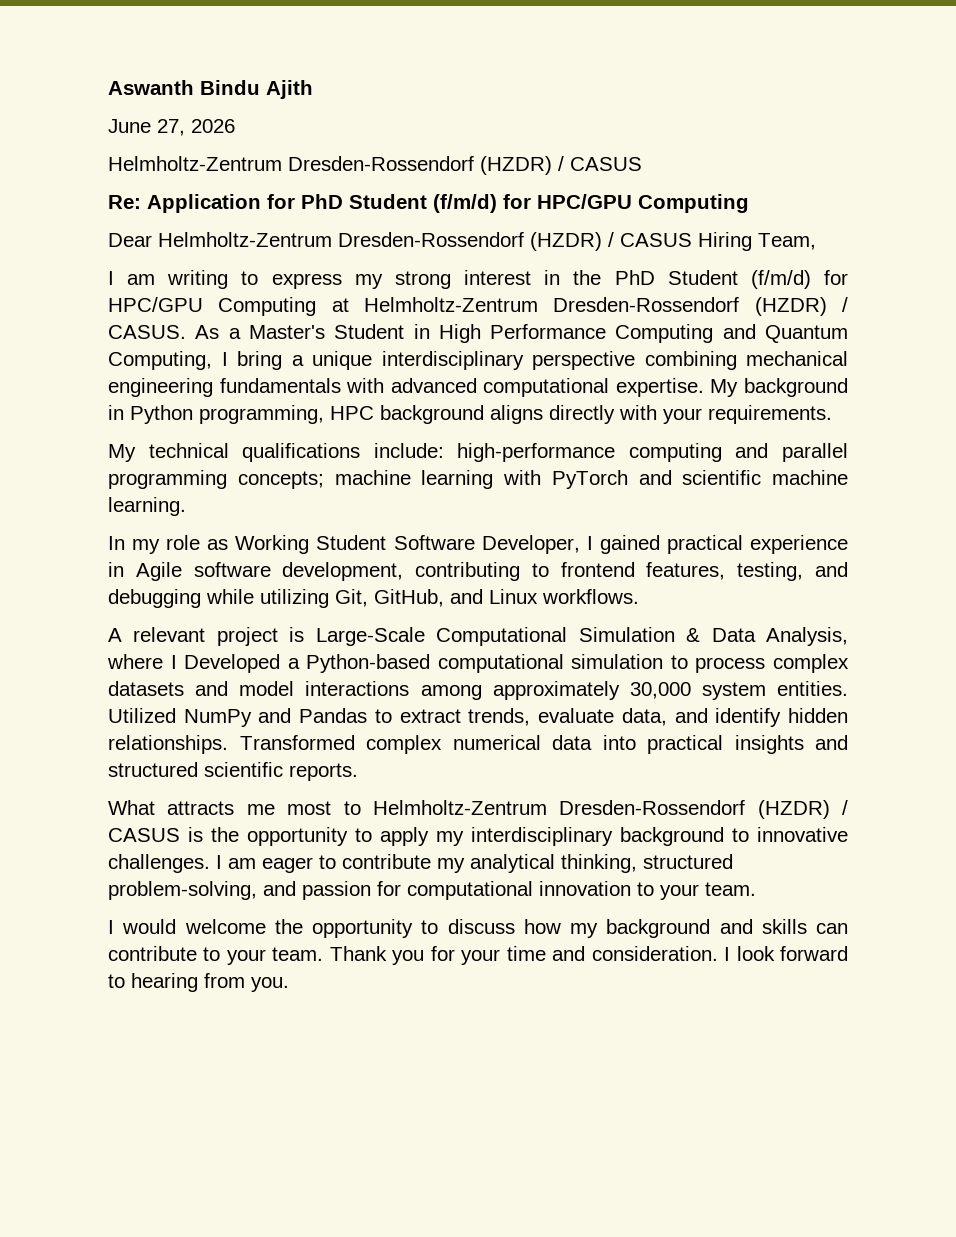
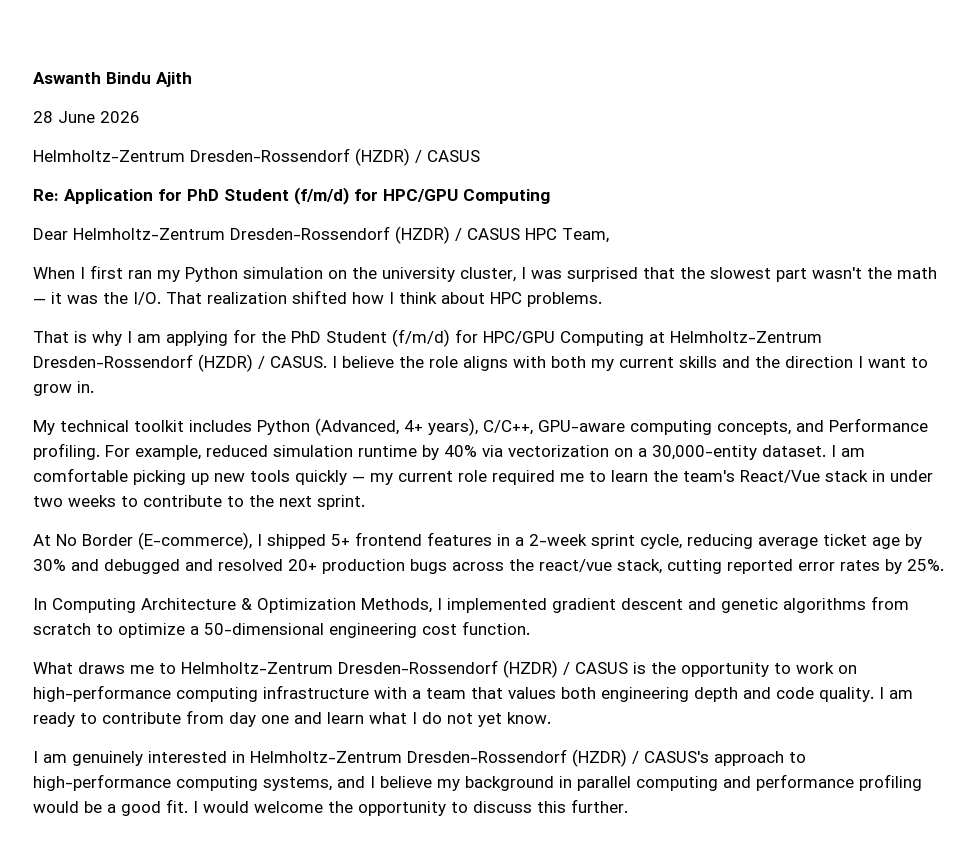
[108,119,185,136] June 27, -> [33,111,95,123] 28 June
[698,232,752,251] Hiring -> [525,228,557,240] HPC
[108,270,561,289] I am writing to express my strong interest in -> [33,265,937,282] [33,290,602,307] [33,329,256,346] When I first ran my Python simulation on the university cluster, I was surprised that the slowest part wasn't the math — it was the I/O. That realization shifted how I think about HPC problems. // That is why I am applying for
[195,324,848,343] [108,351,848,370] [108,378,848,397] [108,405,832,424] [108,443,848,462] [108,470,848,489] [108,497,186,516] [108,535,848,554] [108,562,849,581] [108,589,639,608] [108,627,849,646] [107,654,849,673] [108,681,848,700] [108,708,849,727] [108,735,848,754] [108,762,358,781] [108,800,332,815] As a Master's Student in High Performance Computing and Quantum Computing, I bring a unique interdisciplinary perspective combining mechanical engineering fundamentals with advanced computational expertise. My background in Python programming, HPC background aligns directly with your requirements. // My technical qualifications include: high-performance computing and parallel programming concepts; machine learning with PyTorch and scientific machine learning. // In my role as Working Student Software Developer, I gained practical experience in Agile software development, contributing to frontend features, testing, and debugging while utilizing Git, GitHub, and Linux workflows. // A relevant project is Large-Scale Computational Simulation & Data Analysis, where I Developed a Python-based computational simulation to process complex datasets and model interactions among approximately 30,000 system entities. Utilized NumPy and Pandas to extract trends, evaluate data, and identify hidden relationships. Transformed complex numerical data into practical insights and structured scientific reports. // What attracts me most -> [332,356,928,371] [33,381,94,396] [33,418,928,436] [33,443,865,460] [33,468,933,485] [33,495,365,510] [33,532,922,550] [33,559,944,574] [33,596,909,613] [33,621,530,638] [33,662,154,674] I believe the role aligns with both my current skills and the direction I want to grow in. // My technical toolkit includes Python (Advanced, 4+ years), C/C++, GPU-aware computing concepts, and Performance profiling. For example, reduced simulation runtime by 40% via vectorization on a 30,000-entity dataset. I am comfortable picking up new tools quickly — my current role required me to learn the team's React/Vue stack in under two weeks to contribute to the next sprint. // At No Border (E-commerce), I shipped 5+ frontend features in a 2-week sprint cycle, reducing average ticket age by 30% and debugged and resolved 20+ production bugs across the react/vue stack, cutting reported error rates by 25%. // In Computing Architecture & Optimization Methods, I implemented gradient descent and genetic algorithms from scratch to optimize a 50-dimensional engineering cost function. // What draws me
[380,827,848,846] [108,854,733,873] [108,881,756,900] apply my interdisciplinary background to innovative challenges. I am eager to contribute my analytical thinking, structured problem-solving, and passion for computational innovation to your team. // -> [796,662,857,674] [33,685,913,702] [33,710,551,727] [33,749,806,767] [33,774,922,791] [33,799,188,816] work on high-performance computing infrastructure with a team that values both engineering depth and code quality. I am ready to contribute from day one and learn what I do not yet know. // I am genuinely interested in Helmholtz-Zentrum Dresden-Rossendorf (HZDR) / CASUS's approach to high-performance computing systems, and I believe my background in parallel computing and performance profiling would be a good fit.
[523,919,848,938] [108,946,848,965] [108,973,289,992] how my background and skills can contribute to your team. Thank you for your time and consideration. I look forward to hearing from you. -> [537,799,628,813] this further.

